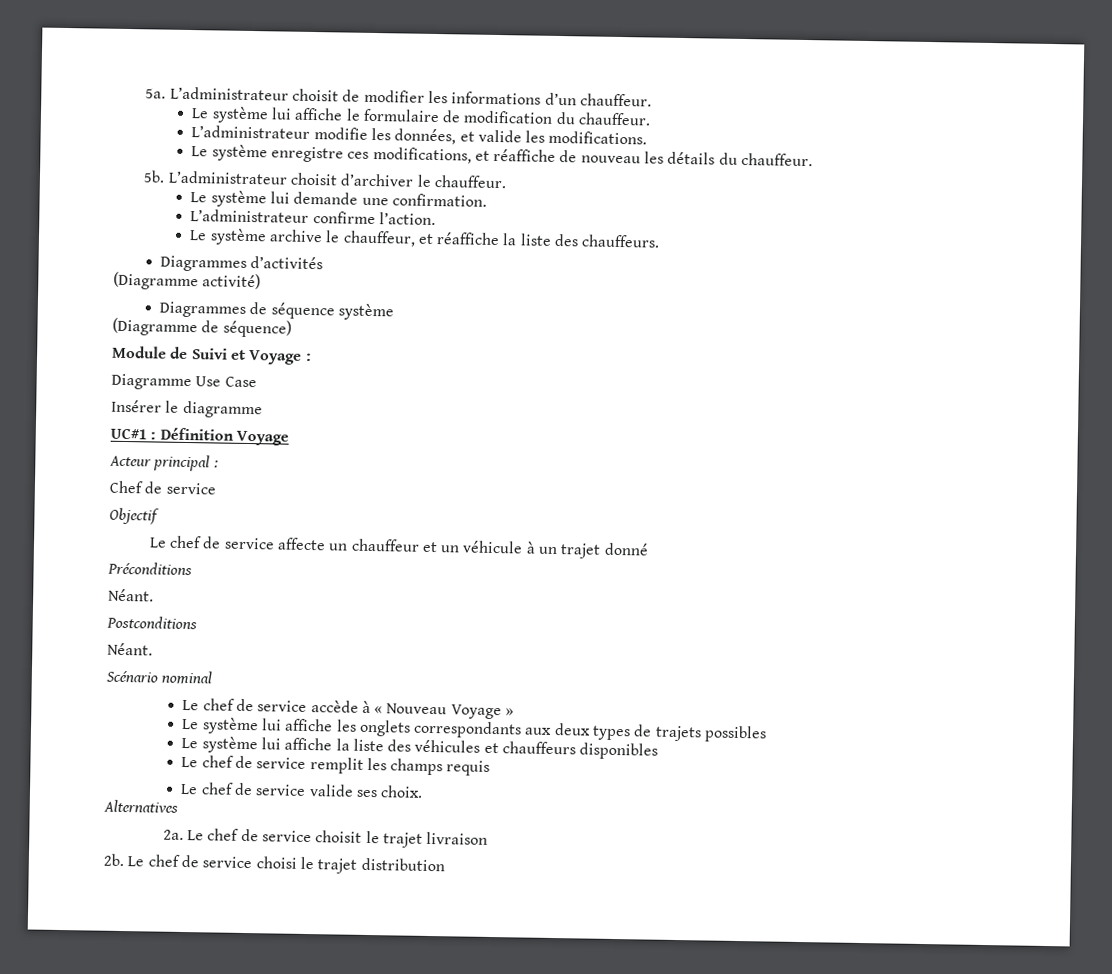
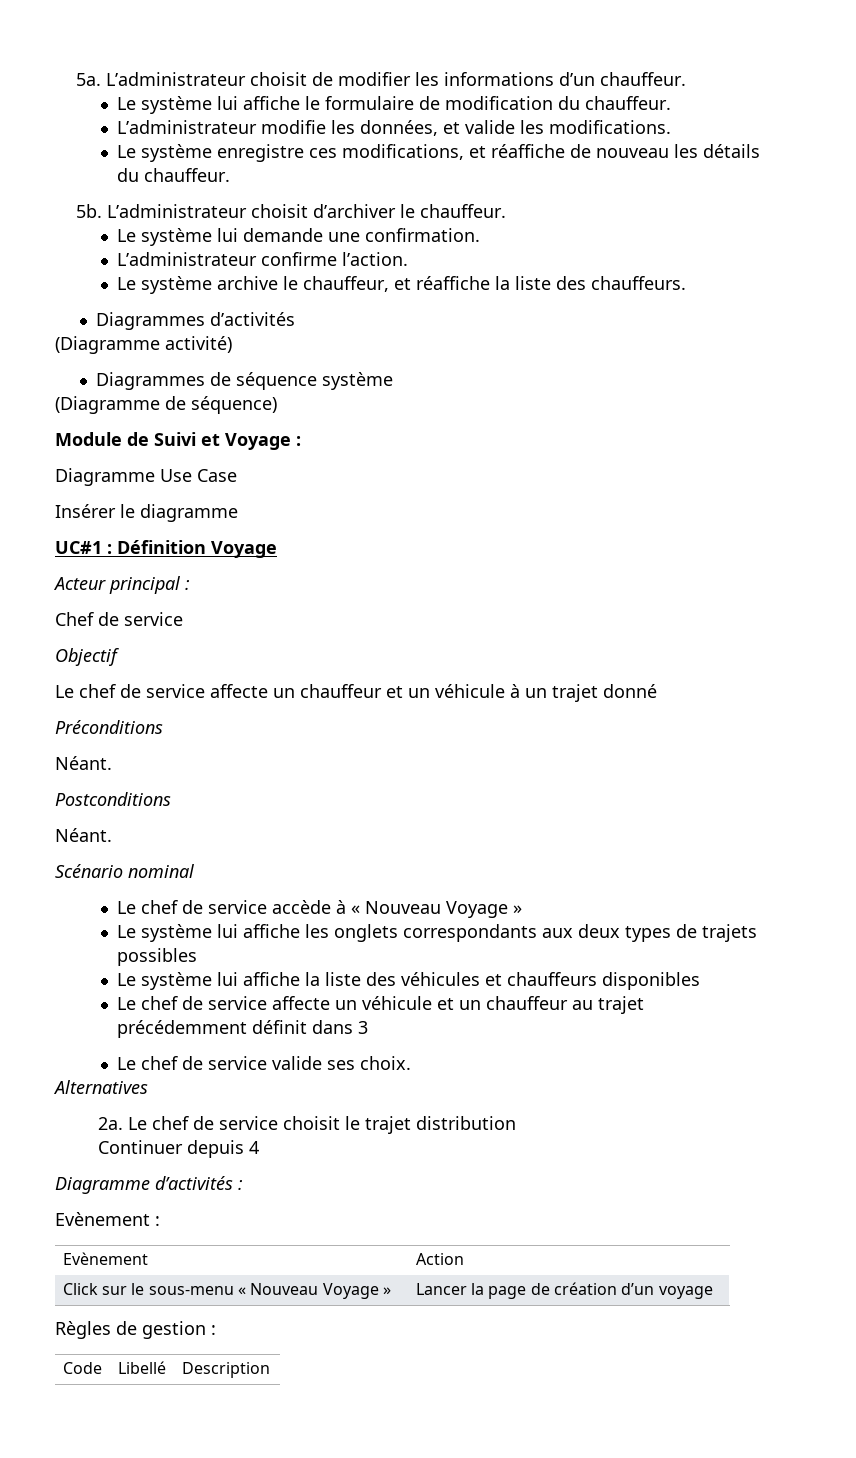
[309,757,491,776] remplit les champs requis -> [272,996,645,1014] [117,1020,369,1038] affecte un véhicule et un chauffeur au trajet précédemment définit dans 3
[426,831,489,845] [103,853,445,874] livraison // 2b. Le chef de service choisi le trajet distribution -> [415,1116,516,1130] [97,1140,259,1158] [55,1176,243,1194] [55,1212,160,1226] [62,1252,148,1265] [415,1253,464,1265] [62,1283,391,1299] [415,1282,713,1299] [55,1321,216,1339] [62,1362,102,1374] [117,1361,166,1374] [181,1362,270,1378] distribution // Continuer depuis 4 // Diagramme d’activités : // Evènement : // Evènement | Action // Click sur le sous-menu « Nouveau Voyage » | Lancer la page de création d’un voyage // Règles de gestion : // Code | Libellé | Description

